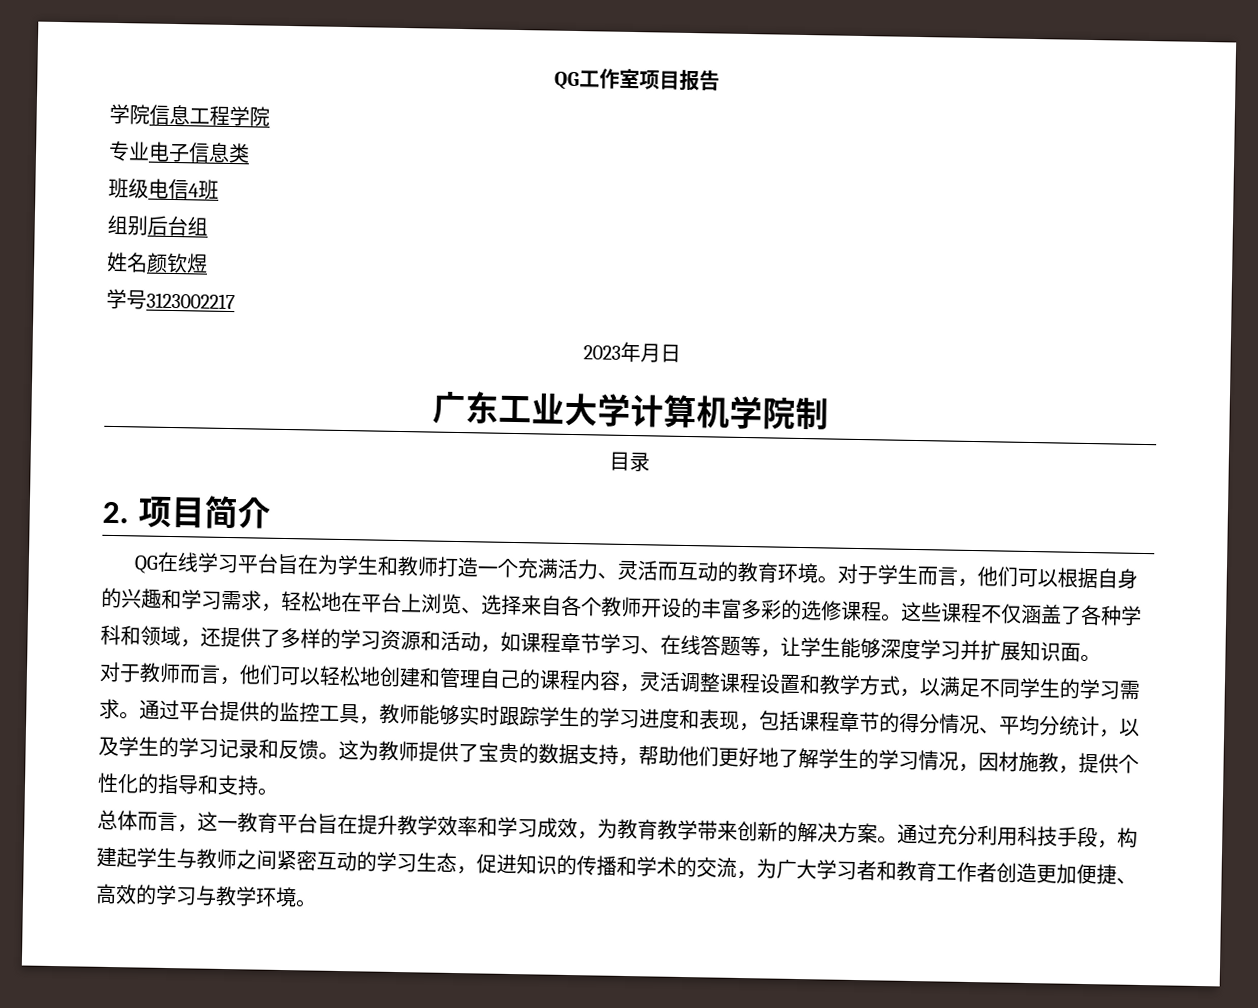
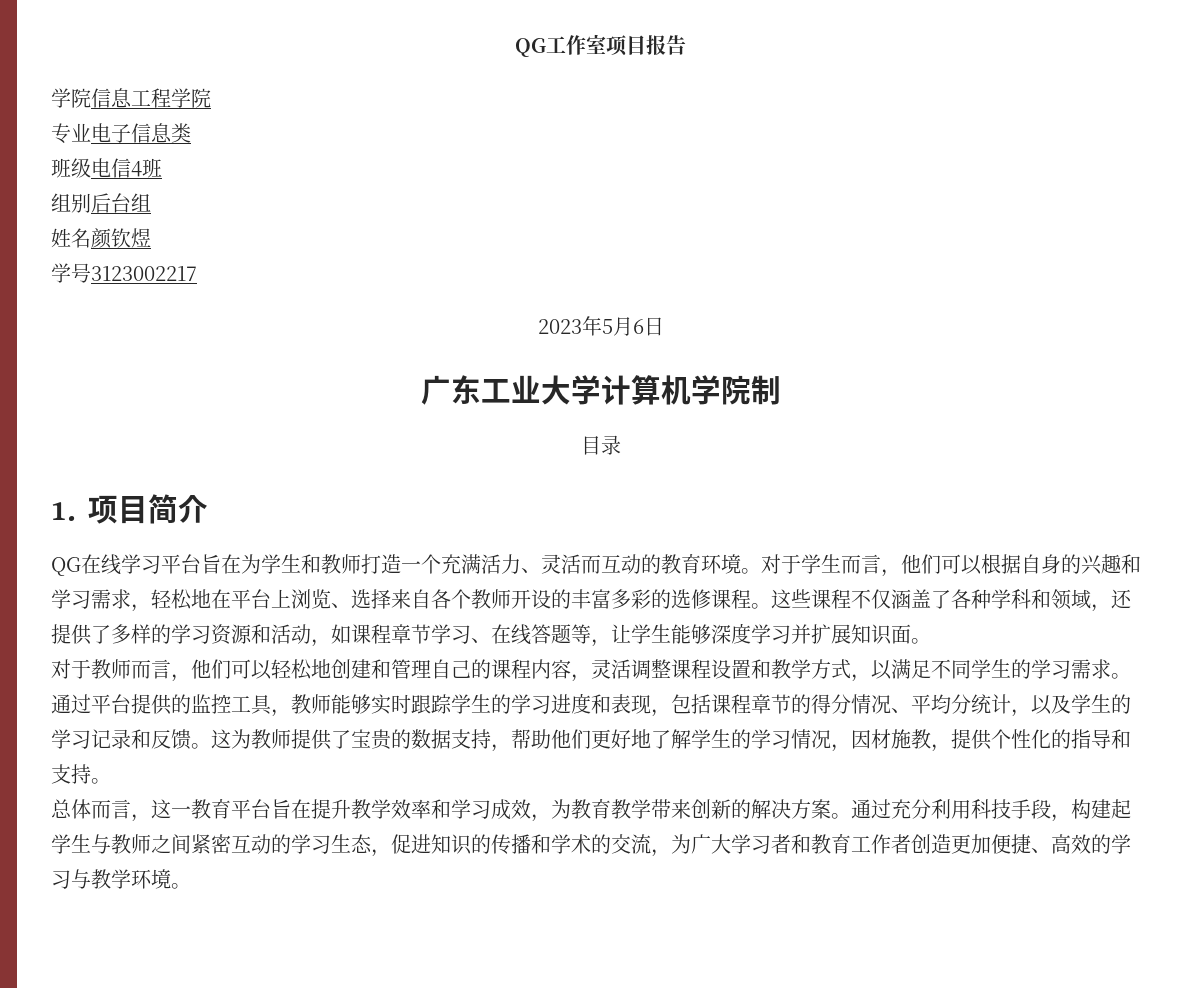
[639,343,661,363] 月 -> [601,317,644,336] 5月6
[102,501,129,524] 2. -> [51,502,75,521] 1.

